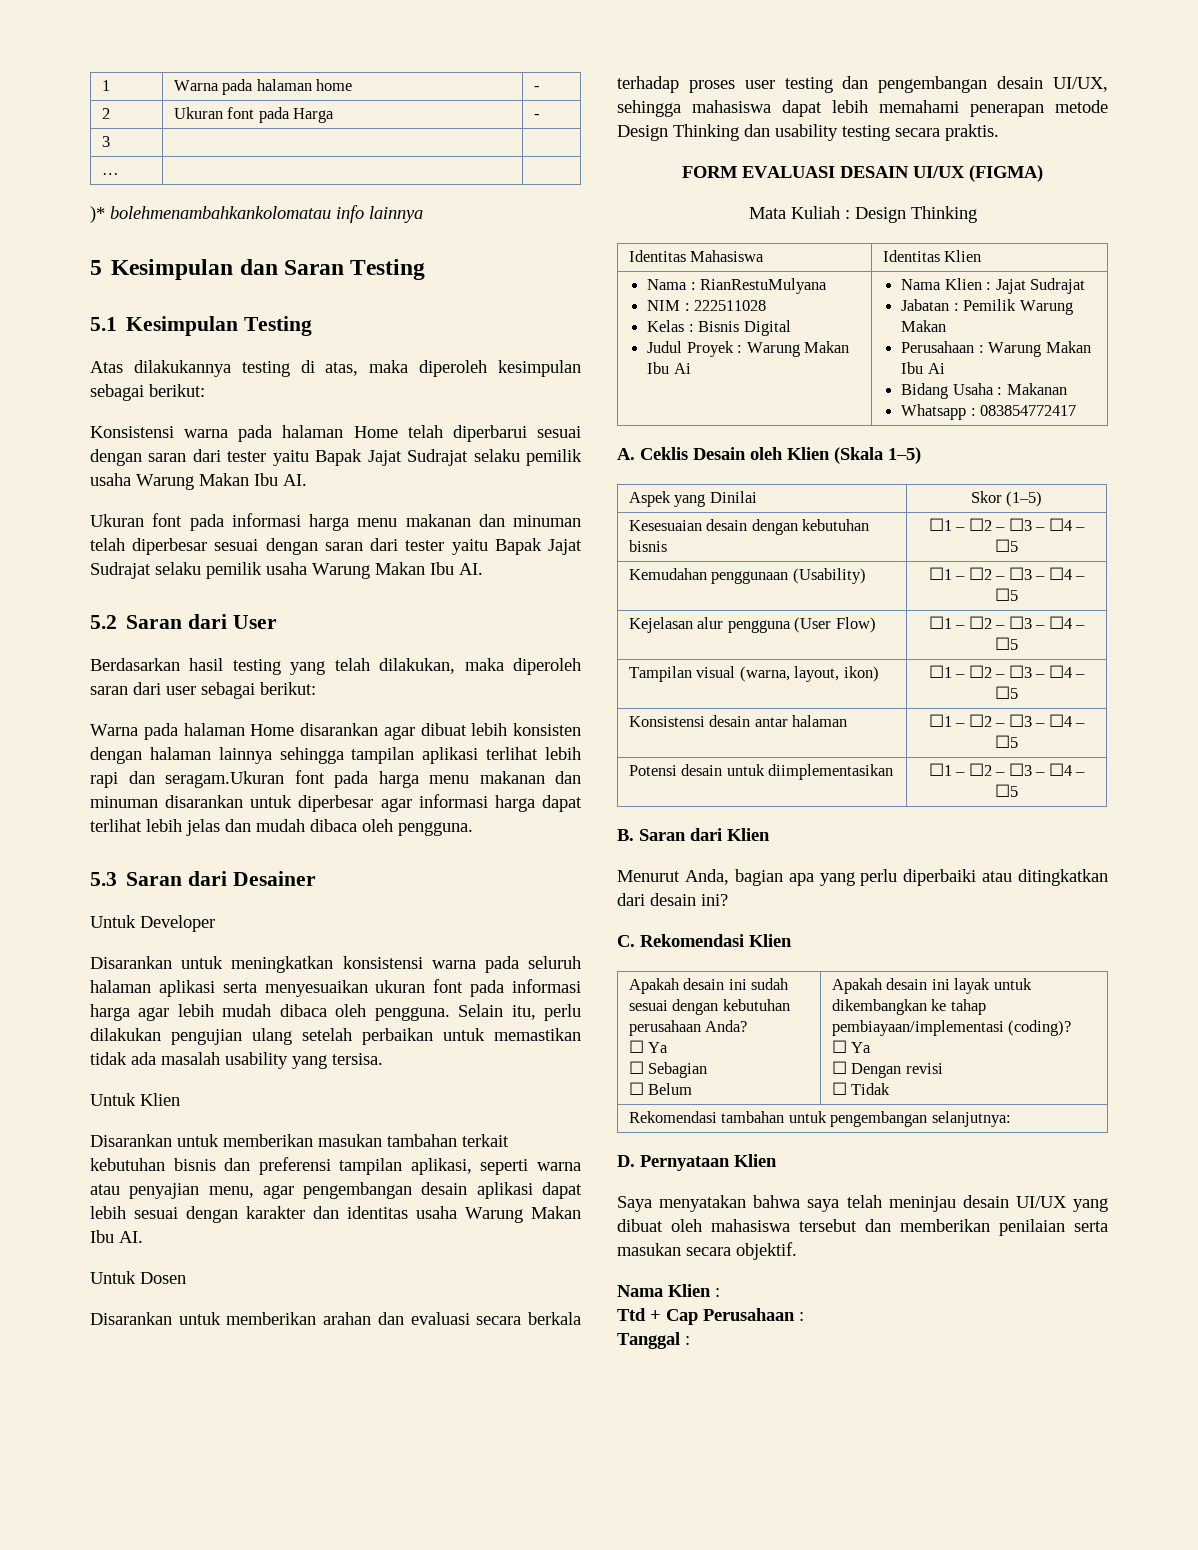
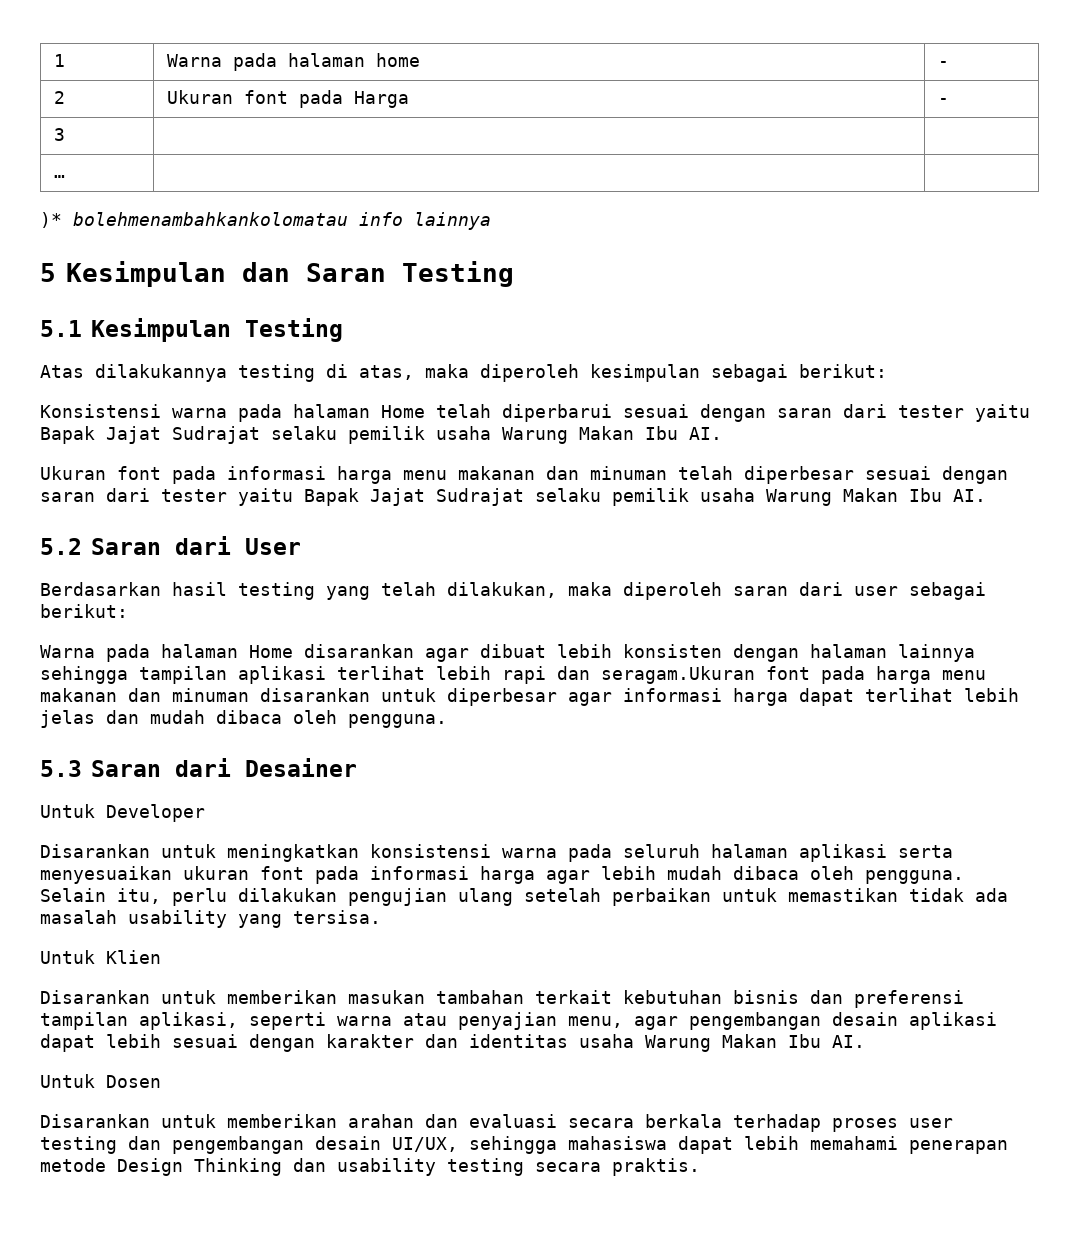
[682,165,1043,182] [748,206,977,223] [629,250,765,262] [883,250,982,262] [647,278,828,294] [647,300,767,311] [647,320,791,336] [647,341,849,357] [647,362,691,374] [901,278,1085,294] [901,299,1073,315] [901,320,947,332] [901,341,1091,357] [901,362,945,374] [901,383,1067,399] [901,404,1077,420] [617,447,921,464] [629,491,757,507] [970,491,1043,507] [629,519,870,535] [629,540,668,552] [928,518,1086,531] [995,539,1018,552] [629,568,866,584] [928,567,1086,580] [995,588,1018,601] [629,617,876,633] [928,616,1086,629] [995,637,1018,650] [629,666,879,682] [928,665,1086,678] [995,686,1018,699] [629,715,848,727] [928,714,1086,727] [995,735,1018,748] [629,764,894,780] [928,763,1086,776] [995,784,1018,797] [617,828,770,841] [617,869,1108,886] [617,893,728,906] [617,934,792,947] [629,978,790,994] [629,999,790,1015] [629,1020,748,1036] [629,1040,669,1053] [629,1061,708,1078] [629,1082,693,1095] [832,978,1032,994] [832,999,986,1015] [832,1020,1072,1036] [832,1040,872,1053] [832,1061,943,1078] [832,1082,891,1095] [629,1111,1011,1127] [617,1154,777,1171] [617,1195,1108,1212] [617,1219,1108,1236] [617,1242,797,1260] [617,1284,720,1297] [617,1308,804,1325] [617,1332,690,1349] // FORM EVALUASI DESAIN UI/UX (FIGMA) // Mata Kuliah : Design Thinking // Identitas Mahasiswa | Identitas Klien // Nama : RianRestuMulyana // NIM : 222511028 // Kelas : Bisnis Digital // Judul Proyek : Warung Makan Ibu Ai | Nama Klien : Jajat Sudrajat // Jabatan : Pemilik Warung Makan // Perusahaan : Warung Makan Ibu Ai // Bidang Usaha : Makanan // Whatsapp : 083854772417 // A. Ceklis Desain oleh Klien (Skala 1–5) // Aspek yang Dinilai | Skor (1–5) // Kesesuaian desain dengan kebutuhan bisnis | ☐1 – ☐2 – ☐3 – ☐4 – ☐5 // Kemudahan penggunaan (Usability) | ☐1 – ☐2 – ☐3 – ☐4 – ☐5 // Kejelasan alur pengguna (User Flow) | ☐1 – ☐2 – ☐3 – ☐4 – ☐5 // Tampilan visual (warna, layout, ikon) | ☐1 – ☐2 – ☐3 – ☐4 – ☐5 // Konsistensi desain antar halaman | ☐1 – ☐2 – ☐3 – ☐4 – ☐5 // Potensi desain untuk diimplementasikan | ☐1 – ☐2 – ☐3 – ☐4 – ☐5 // B. Saran dari Klien // Menurut Anda, bagian apa yang perlu diperbaiki atau ditingkatkan dari desain ini? // C. Rekomendasi Klien // Apakah desain ini sudah sesuai dengan kebutuhan perusahaan Anda? // ☐ Ya // ☐ Sebagian // ☐ Belum | Apakah desain ini layak untuk dikembangkan ke tahap pembiayaan/implementasi (coding)? // ☐ Ya // ☐ Dengan revisi // ☐ Tidak // Rekomendasi tambahan untuk pengembangan selanjutnya: // D. Pernyataan Klien // Saya menyatakan bahwa saya telah meninjau desain UI/UX yang dibuat oleh mahasiswa tersebut dan memberikan penilaian serta masukan secara objektif. // Nama Klien : // Ttd + Cap Perusahaan : // Tanggal : -> (700, 1167) none

